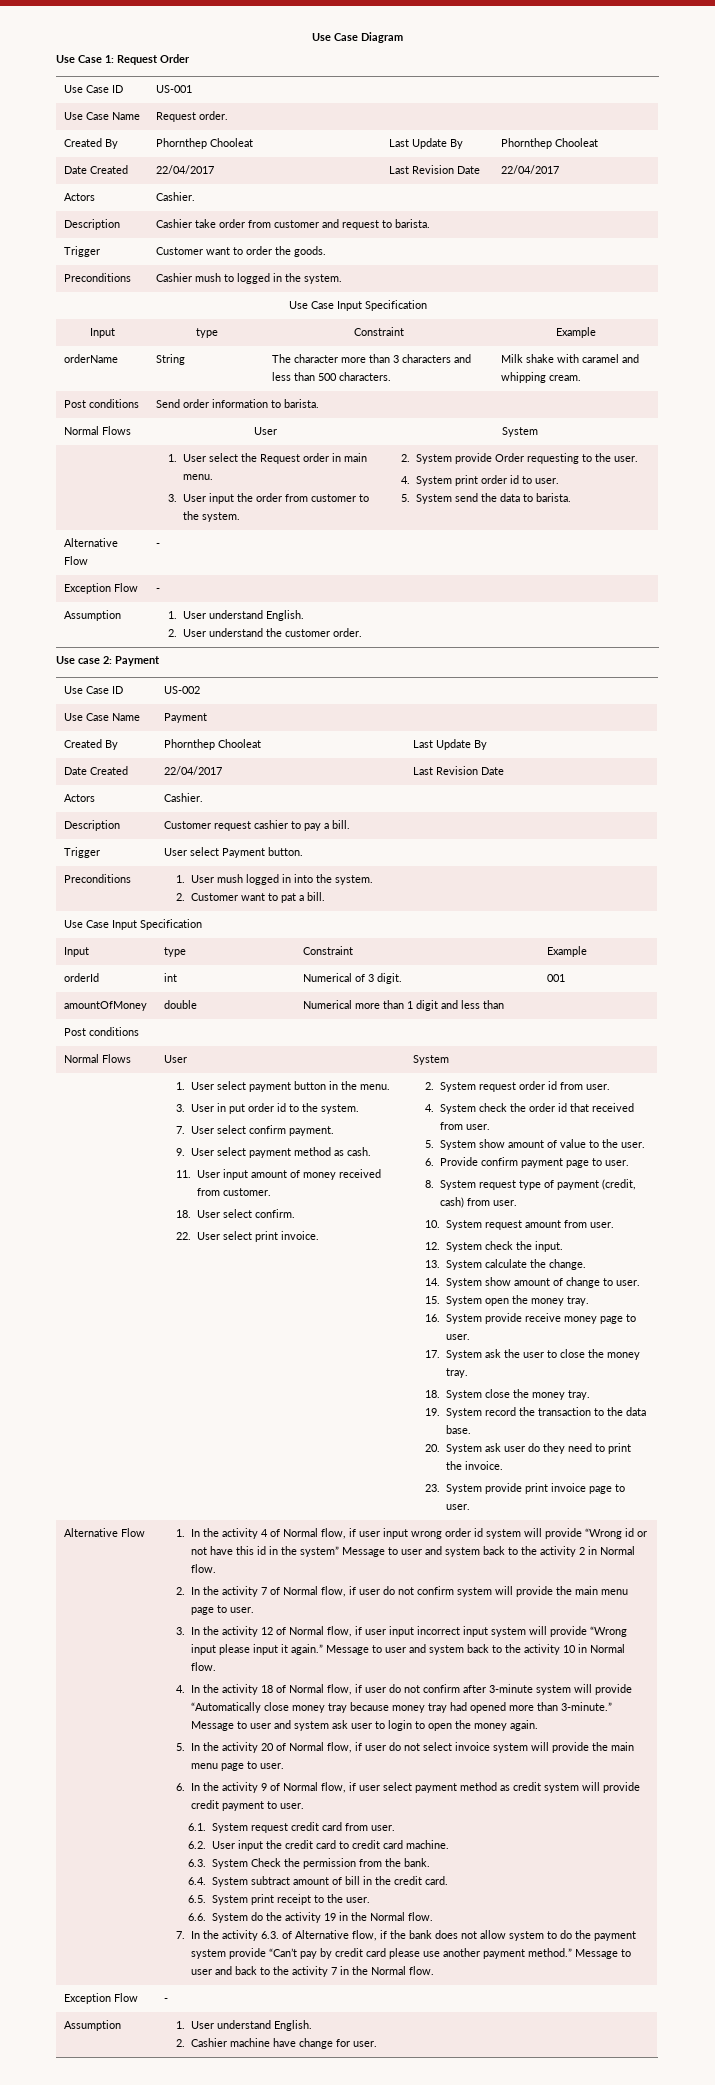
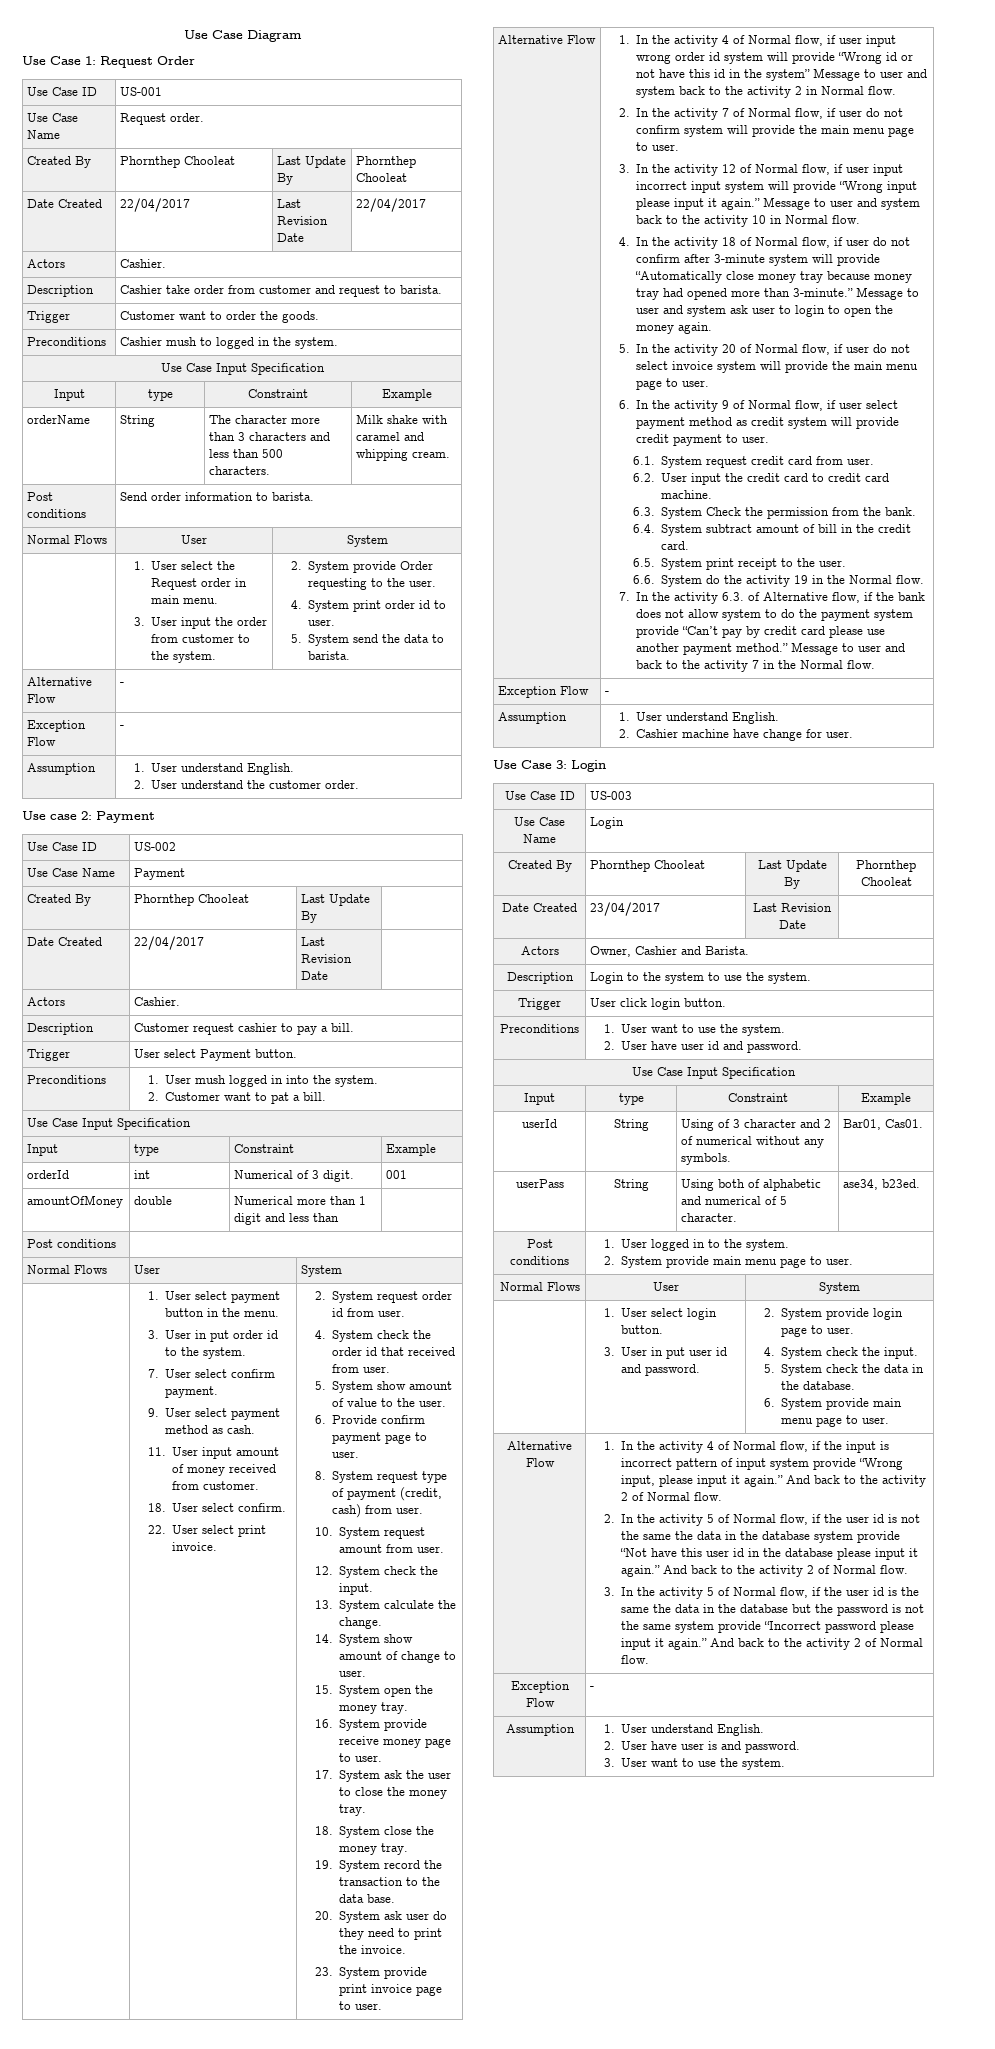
(377, 2044) none -> [493,760,606,772] [504,791,575,800] [590,791,633,800] [514,817,565,826] [523,834,556,843] [590,817,625,829] [507,860,572,872] [590,860,706,872] [757,860,827,872] [784,877,800,889] [856,860,916,872] [860,877,912,886] [502,903,577,912] [590,902,661,916] [753,903,832,912] [778,920,806,929] [520,946,559,955] [590,946,750,957] [506,972,574,984] [590,972,812,984] [518,998,561,1010] [590,998,727,1010] [500,1024,579,1033] [603,1024,786,1036] [603,1041,803,1053] [632,1067,796,1079] [524,1093,555,1105] [618,1093,644,1105] [727,1093,788,1102] [861,1093,911,1105] [522,1119,557,1128] [613,1119,649,1131] [681,1119,832,1131] [681,1136,825,1148] [681,1153,732,1165] [843,1119,924,1130] [515,1179,564,1188] [613,1179,649,1191] [681,1179,822,1191] [681,1196,788,1205] [681,1213,738,1222] [843,1179,921,1190] [526,1239,553,1248] [510,1256,569,1265] [603,1239,790,1251] [603,1256,854,1268] [499,1282,580,1291] [652,1282,679,1291] [819,1282,860,1294] [603,1308,718,1320] [621,1325,664,1334] [603,1347,728,1359] [621,1364,701,1376] [763,1308,904,1320] [781,1325,855,1337] [763,1347,919,1359] [763,1364,925,1376] [781,1381,856,1390] [763,1398,903,1410] [781,1415,890,1427] [507,1441,572,1450] [525,1458,555,1467] [603,1441,890,1453] [621,1458,904,1470] [621,1475,927,1487] [621,1492,723,1501] [603,1514,921,1526] [621,1531,901,1543] [620,1548,919,1560] [621,1565,909,1577] [603,1587,920,1599] [621,1604,925,1616] [621,1621,915,1633] [621,1638,924,1650] [621,1655,650,1664] [510,1681,570,1693] [525,1698,555,1707] [590,1686,595,1690] [505,1724,575,1736] [603,1724,765,1736] [603,1741,801,1753] [603,1758,786,1770] // Use Case 3: Login // Use Case ID | US-003 // Use Case Name | Login // Created By | Phornthep Chooleat | Last Update By | Phornthep Chooleat // Date Created | 23/04/2017 | Last Revision Date | // Actors | Owner, Cashier and Barista. // Description | Login to the system to use the system. // Trigger | User click login button. // Preconditions | 1. User want to use the system. // 2. User have user id and password. // Use Case Input Specification // Input | type | Constraint | Example // userId | String | Using of 3 character and 2 of numerical without any symbols. | Bar01, Cas01. // userPass | String | Using both of alphabetic and numerical of 5 character. | ase34, b23ed. // Post conditions | 1. User logged in to the system. // 2. System provide main menu page to user. // Normal Flows | User | System // | 1. User select login button. // 3. User in put user id and password. | 2. System provide login page to user. // 4. System check the input. // 5. System check the data in the database. // 6. System provide main menu page to user. // Alternative Flow | 1. In the activity 4 of Normal flow, if the input is incorrect pattern of input system provide “Wrong input, please input it again.” And back to the activity 2 of Normal flow. // 2. In the activity 5 of Normal flow, if the user id is not the same the data in the database system provide “Not have this user id in the database please input it again.” And back to the activity 2 of Normal flow. // 3. In the activity 5 of Normal flow, if the user id is the same the data in the database but the password is not the same system provide “Incorrect password please input it again.” And back to the activity 2 of Normal flow. // Exception Flow | - // Assumption | 1. User understand English. // 2. User have user is and password. // 3. User want to use the system.

